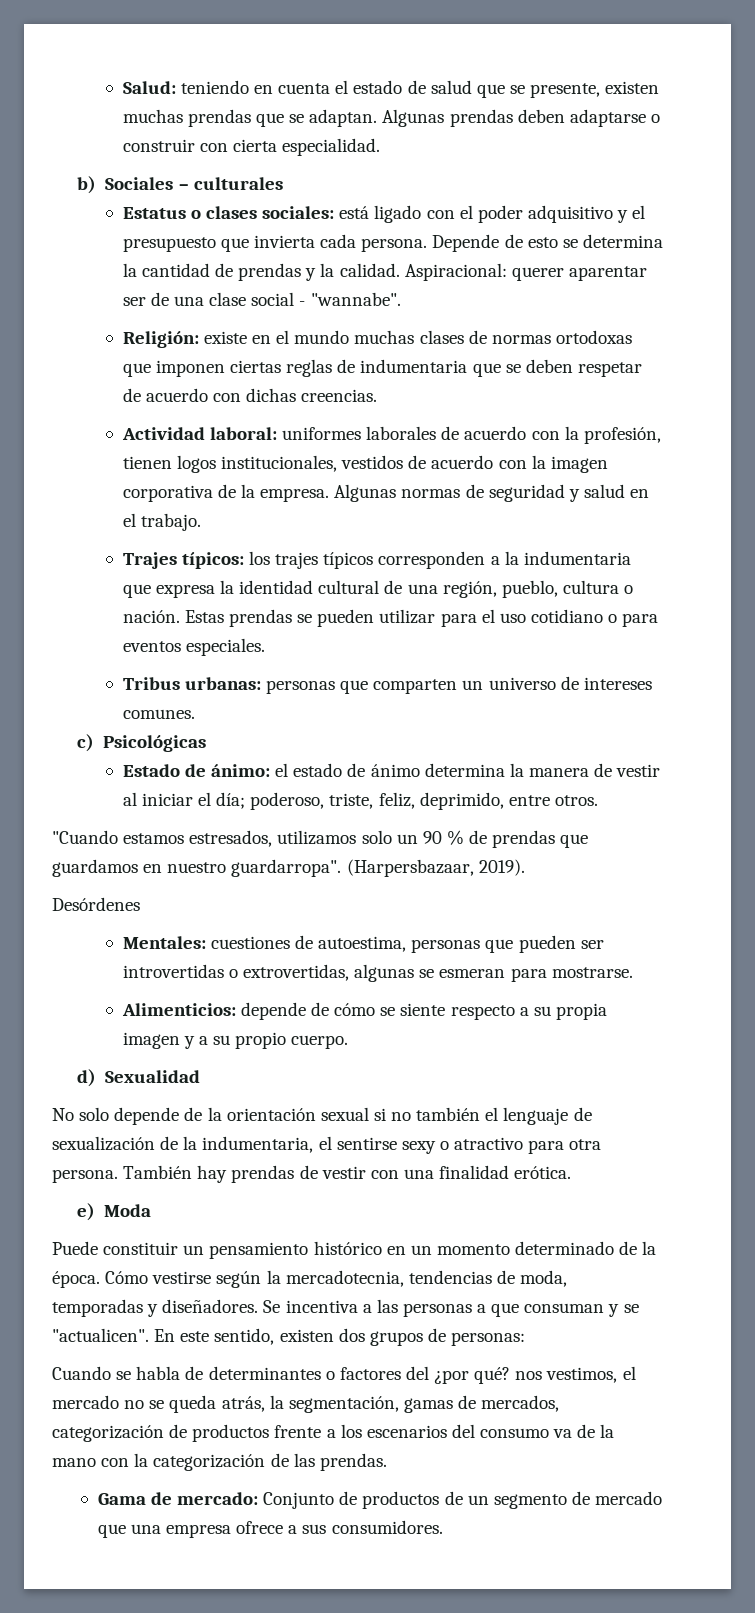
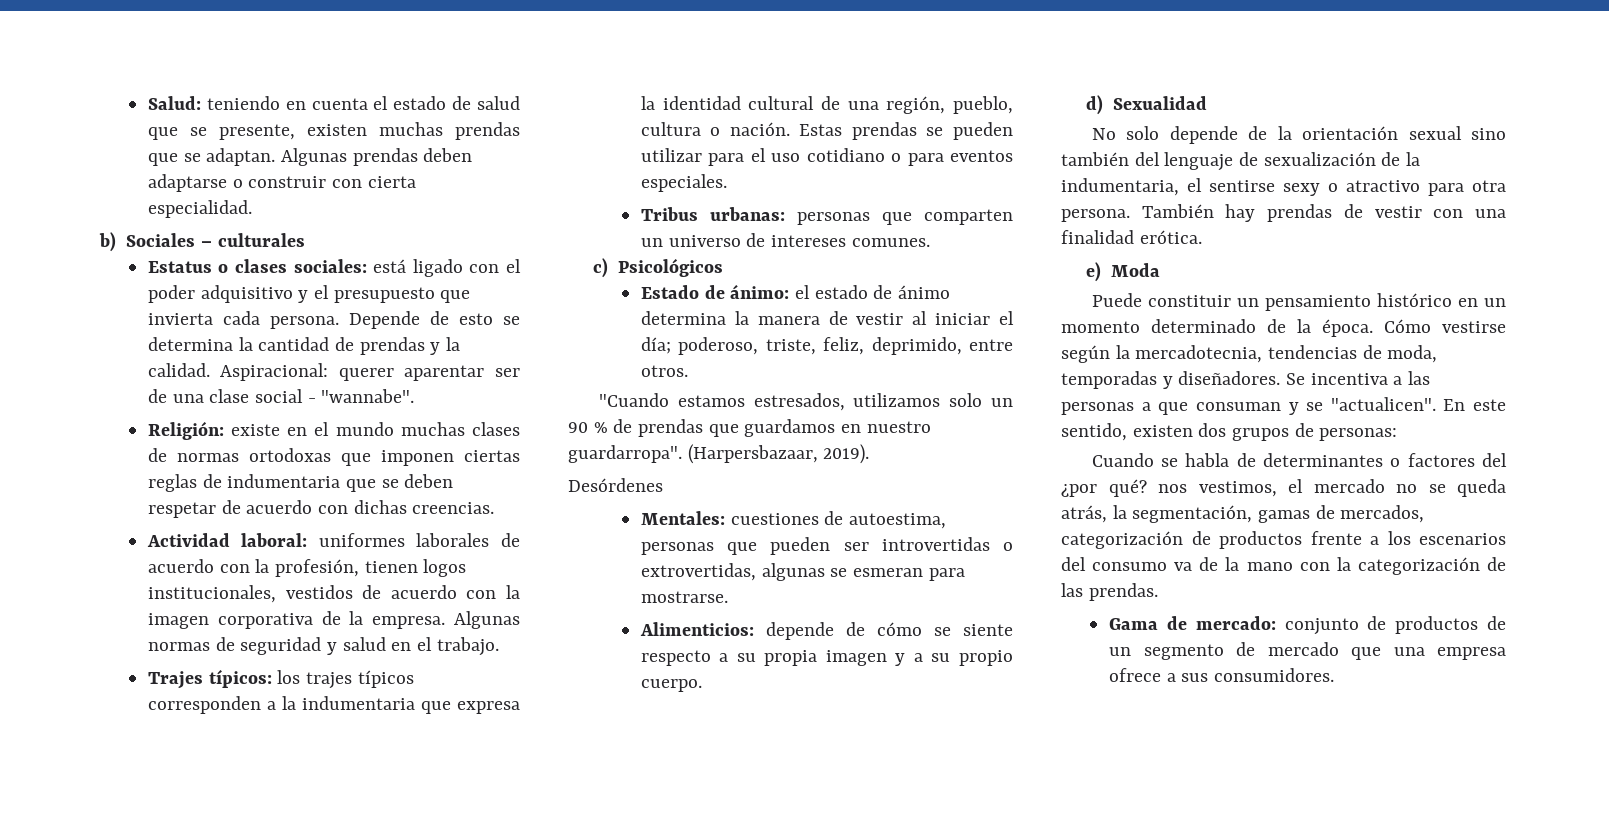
[103,735,207,752] Psicológicas -> [618,258,724,277] Psicológicos
[373,1107,499,1121] si no también el -> [1471,128,1506,140] [1061,152,1160,166] sino también del
[263,1492,335,1509] Conjunto -> [1284,618,1359,635] conjunto

